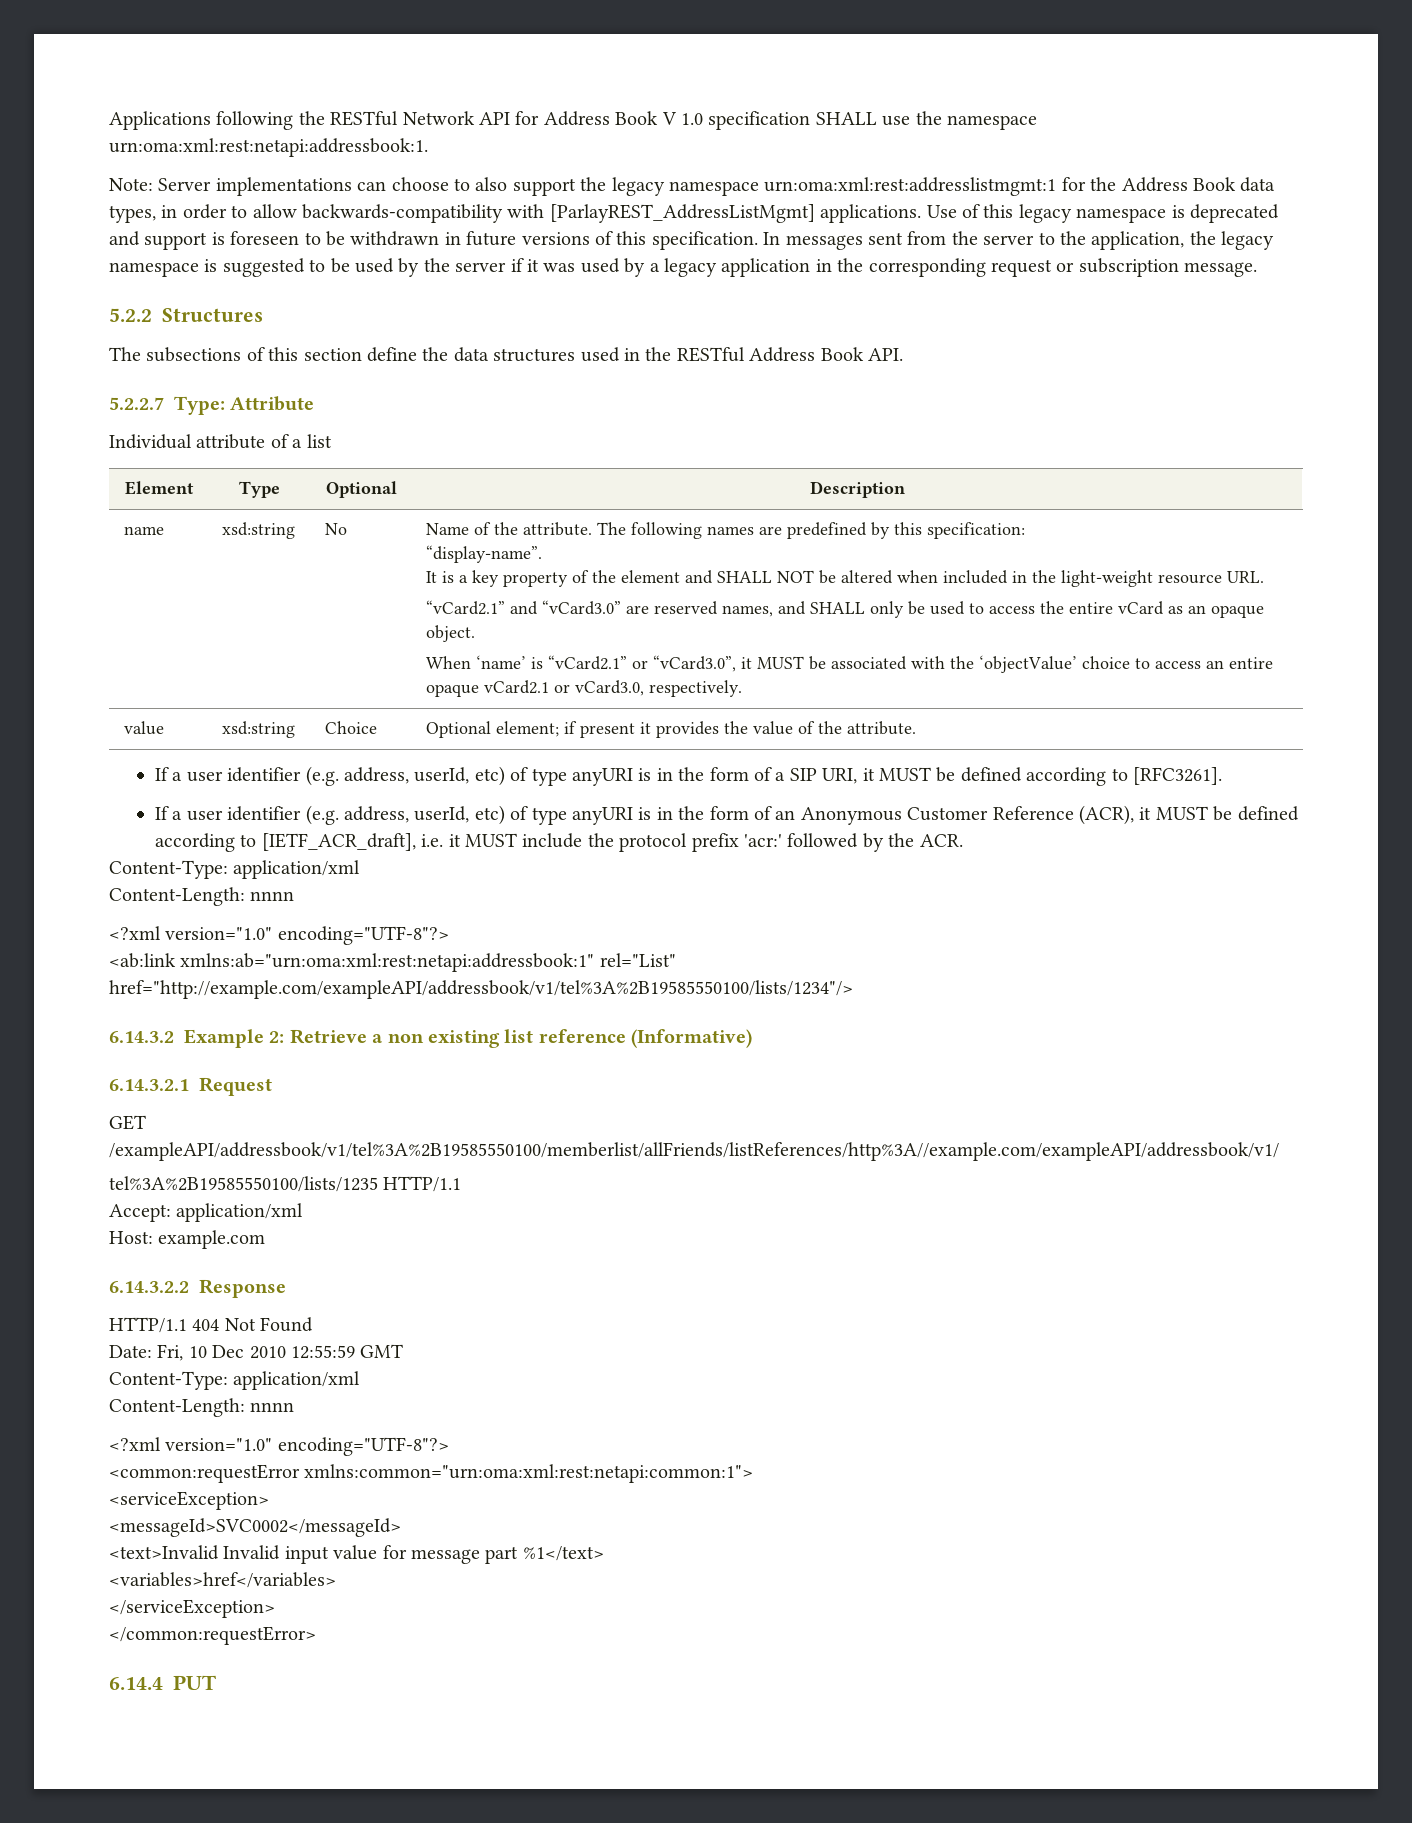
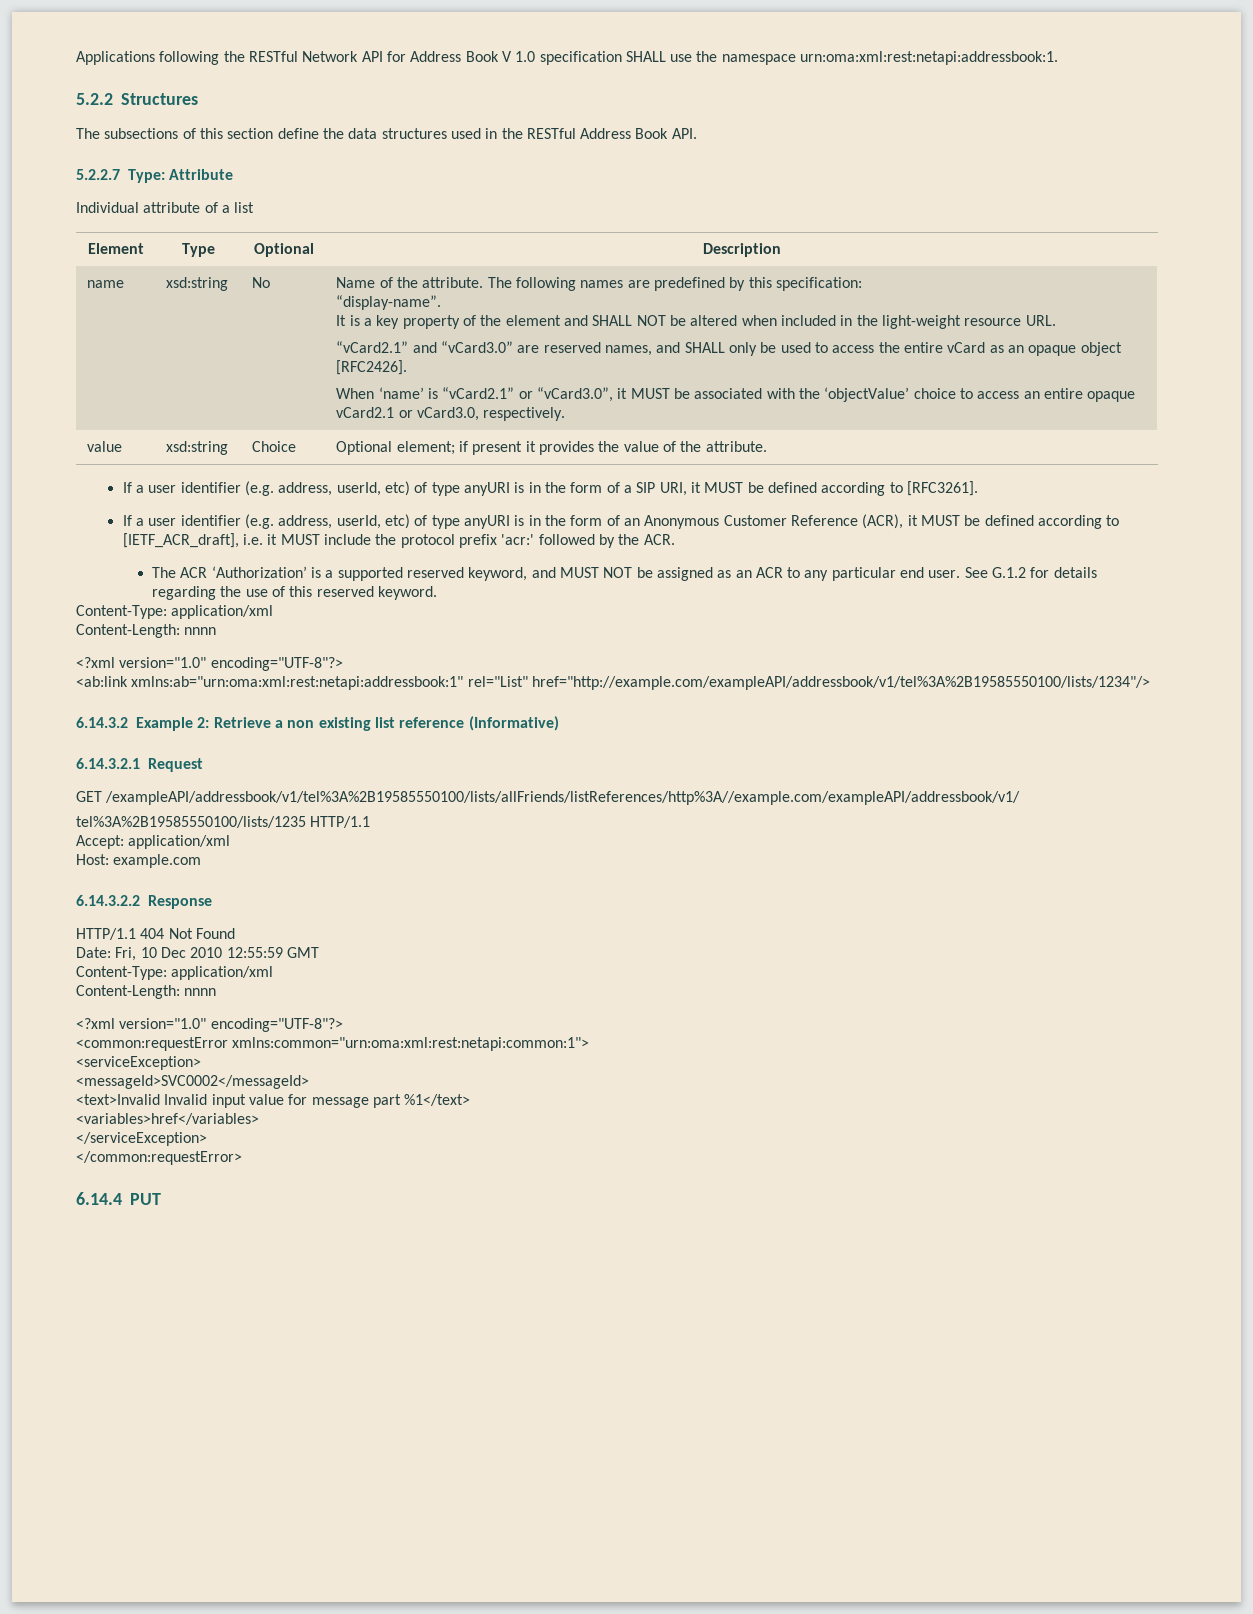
[109,177,1276,196] [109,204,1279,223] [109,231,1275,250] [109,258,1258,277] // Note: Server implementations can choose to also support the legacy namespace urn:oma:xml:rest:addresslistmgmt:1 for the Address Book data types, in order to allow backwards-compatibility with [ParlayREST_AddressListMgmt] applications. Use of this legacy namespace is deprecated and support is foreseen to be withdrawn in future versions of this specification. In messages sent from the server to the application, the legacy namespace is suggested to be used by the server if it was used by a legacy application in the corresponding request or subscription message. -> (1059, 58) none
[425,625,475,642] object. -> [1080,342,1122,356] [336,360,408,375] object [RFC2426].
(963, 840) none -> [152,566,1097,581] [152,586,437,600] // The ACR ‘Authorization’ is a supported reserved keyword, and MUST NOT be assigned as an ACR to any particular end user. See G.1.2 for details regarding the use of this reserved keyword.
[109,1142,1279,1161] /exampleAPI/addressbook/v1/tel%3A%2B19585550100/memberlist/allFriends/listReferences/http%3A//example.com/exampleAPI/addressbook/v1/ -> [105,791,1021,805] /exampleAPI/addressbook/v1/tel%3A%2B19585550100/lists/allFriends/listReferences/http%3A//example.com/exampleAPI/addressbook/v1/

